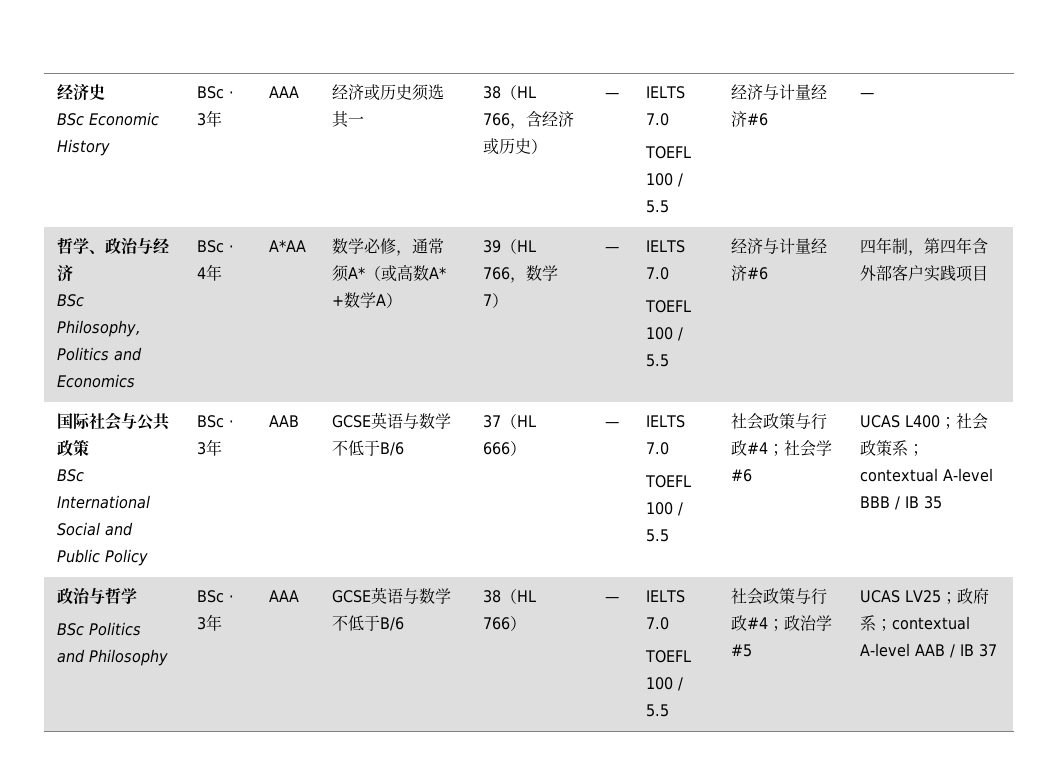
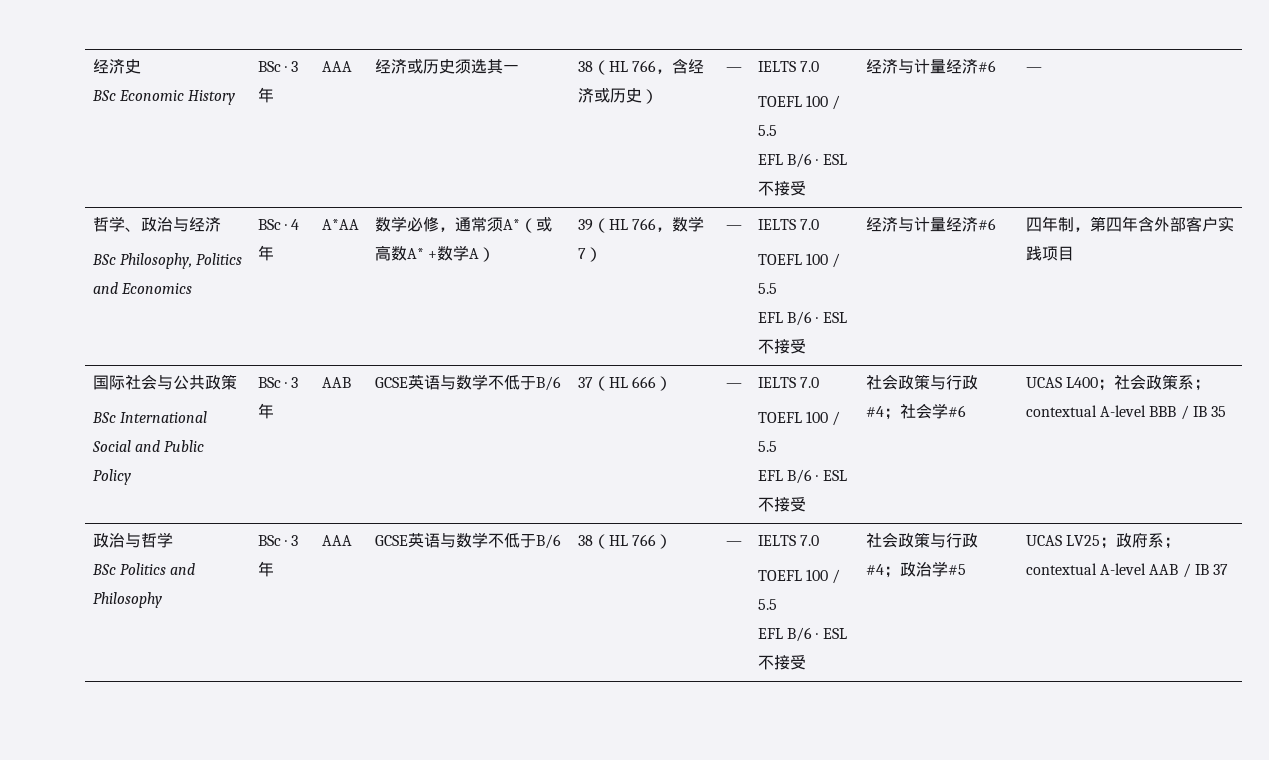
(669, 206) none -> [757,153,847,168] [757,181,806,196] // EFL B/6 · ESL不接受
(669, 360) none -> [757,311,847,326] [757,339,806,354] // EFL B/6 · ESL不接受
(669, 535) none -> [757,469,847,484] [757,497,806,512] // EFL B/6 · ESL不接受
(669, 710) none -> [757,627,847,642] [757,655,806,670] // EFL B/6 · ESL不接受

